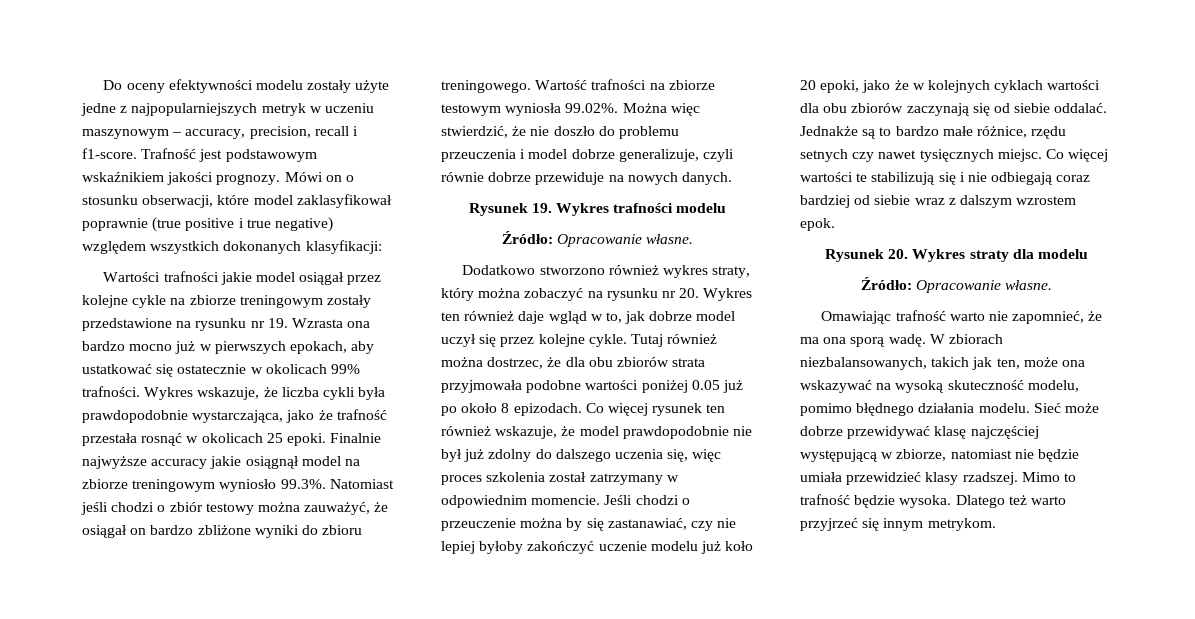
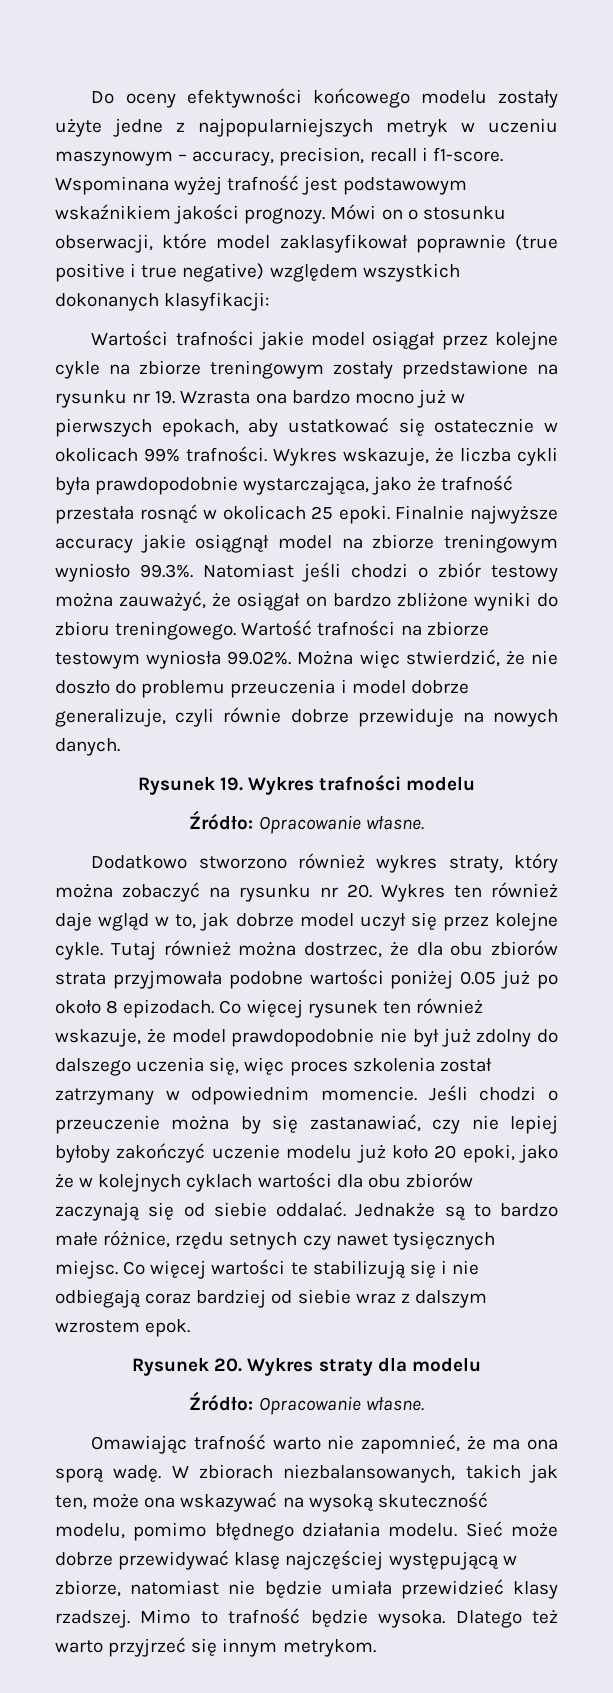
(253, 86) none -> [312,88,410,108] końcowego
[141,148,197,159] Trafność -> [55,175,300,195] Wspominana wyżej trafność

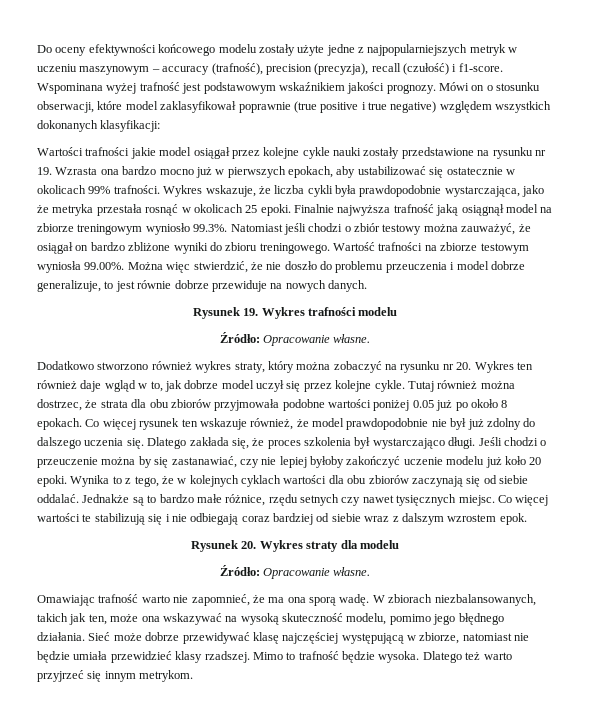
[192,147,417,166] accuracy, precision, recall -> [162,63,449,75] accuracy (trafność), precision (precyzja), recall (czułość)
[109,360,324,379] na zbiorze treningowym -> [333,147,361,156] nauki
[288,417,390,433] ustatkować -> [357,166,426,175] ustabilizować
[440,475,513,491] trafność -> [52,204,94,216] metryka
[470,505,558,524] [55,534,186,553] najwyższe accuracy jakie -> [337,204,459,216] najwyższa trafność jaką
[227,651,292,665] 99.02%. -> [84,262,125,270] 99.00%.
[175,708,215,727] czyli -> [104,281,135,292] to jest
[416,940,558,956] [55,972,106,985] dla obu zbiorów strata -> [100,399,211,408] strata dla obu zbiorów
[123,999,215,1018] epizodach. -> [37,418,82,430] epokach.
[415,998,483,1014] [55,1028,141,1047] również wskazuje, -> [199,418,294,430] wskazuje również,
[209,1057,492,1076] [55,1086,417,1105] się, więc proces szkolenia został zatrzymany w odpowiednim momencie. -> [126,437,476,449] się. Dlatego zakłada się, że proces szkolenia był wystarczająco długi.
[462,1144,558,1163] epoki, jako -> [37,475,159,487] epoki. Wynika to z tego,
[214,1522,458,1541] błędnego działania modelu. -> [433,613,504,625] [37,632,85,641] jego błędnego działania.

